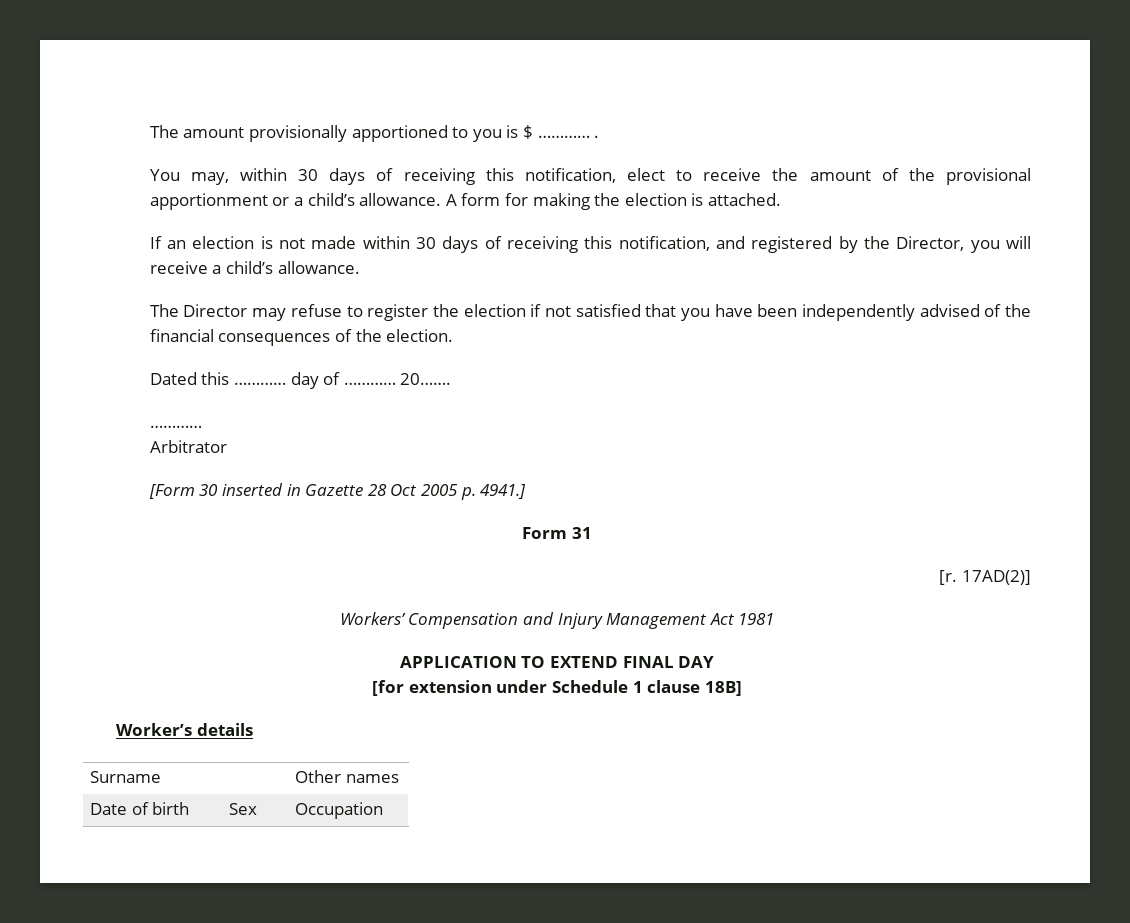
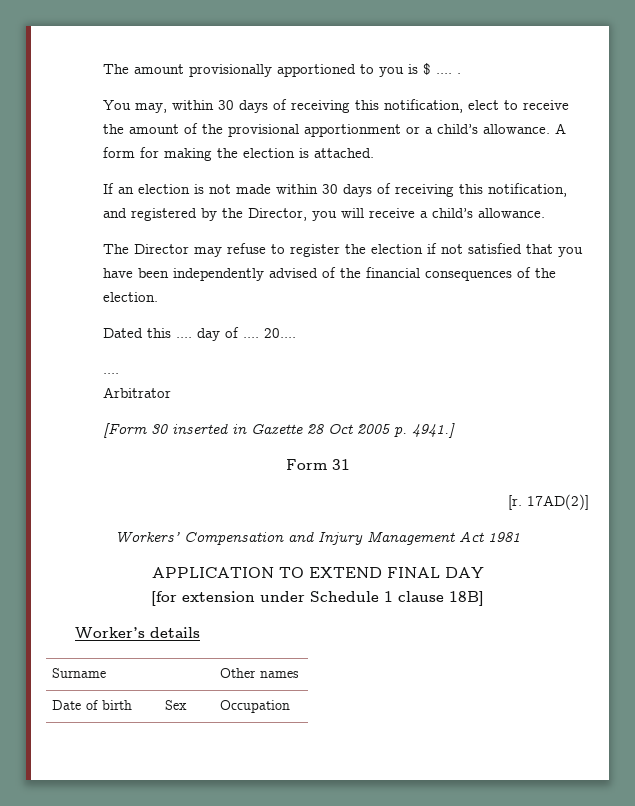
[537,135,590,138] ………… -> [436,73,453,74] ....
[233,382,286,385] ………… -> [176,337,193,338] ....
[343,373,452,385] [149,425,202,428] ………… 20……. // ………… -> [243,328,297,338] [103,373,120,374] .... 20.... // ....

